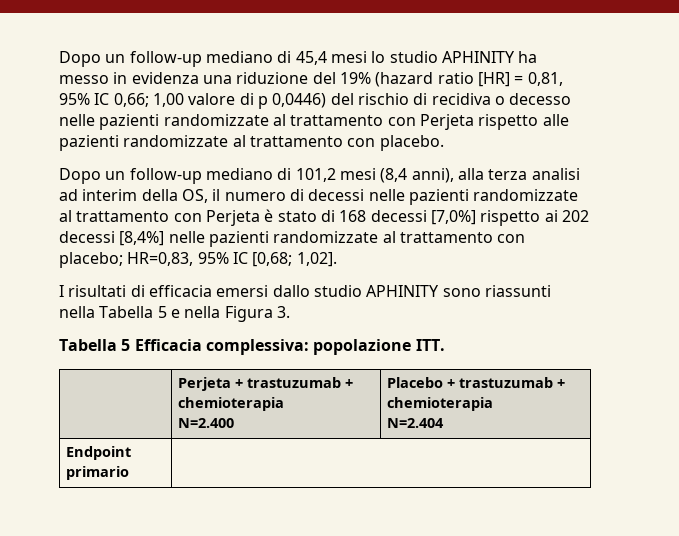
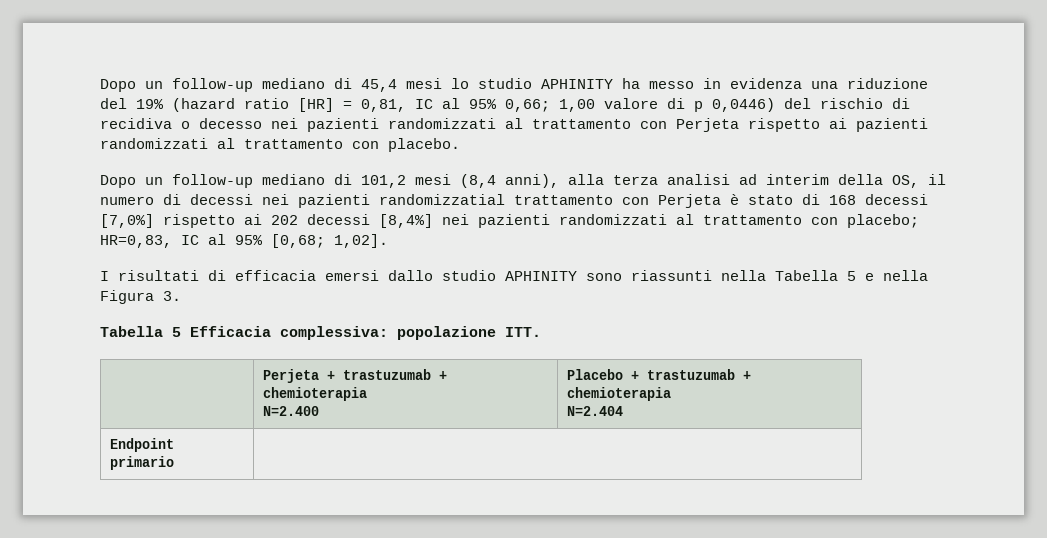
[59,93,110,105] 95% IC -> [415,98,497,109] IC al 95%
[59,114,269,130] nelle pazienti randomizzate -> [271,118,496,132] nei pazienti randomizzati
[542,114,569,126] [59,135,229,151] alle pazienti randomizzate -> [829,118,928,132] [100,138,208,149] ai pazienti randomizzati
[368,189,579,205] [59,210,72,222] nelle pazienti randomizzate al -> [262,194,505,208] nei pazienti randomizzatial
[168,231,379,247] nelle pazienti randomizzate -> [442,214,667,228] nei pazienti randomizzati
[197,252,248,264] 95% IC -> [181,234,263,245] IC al 95%

